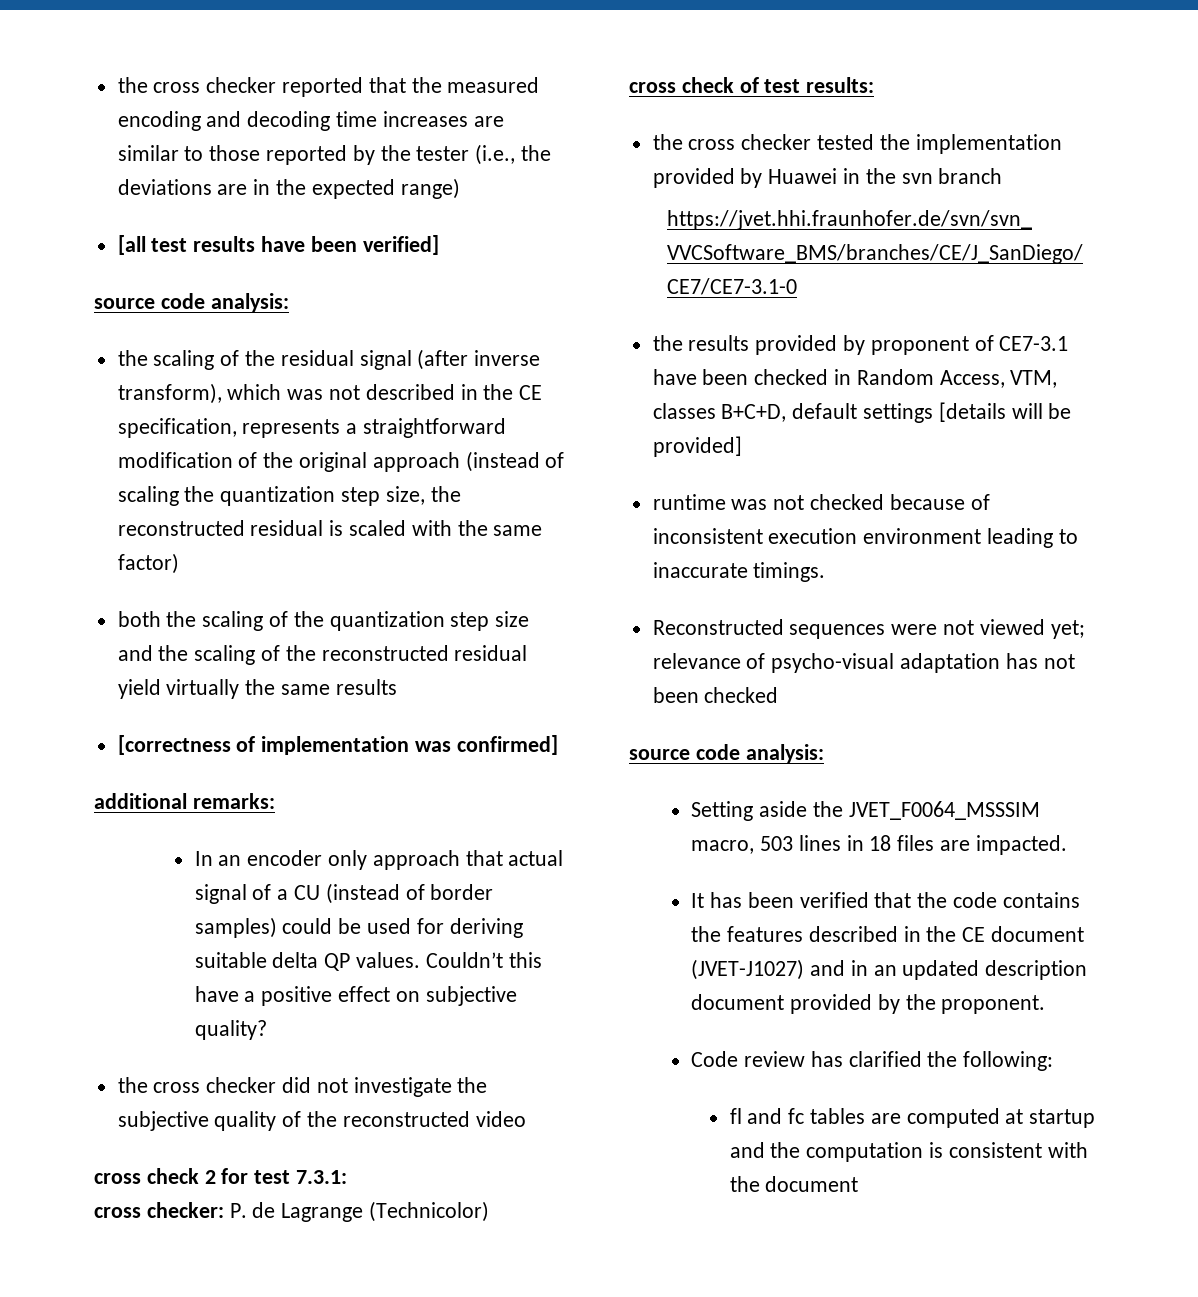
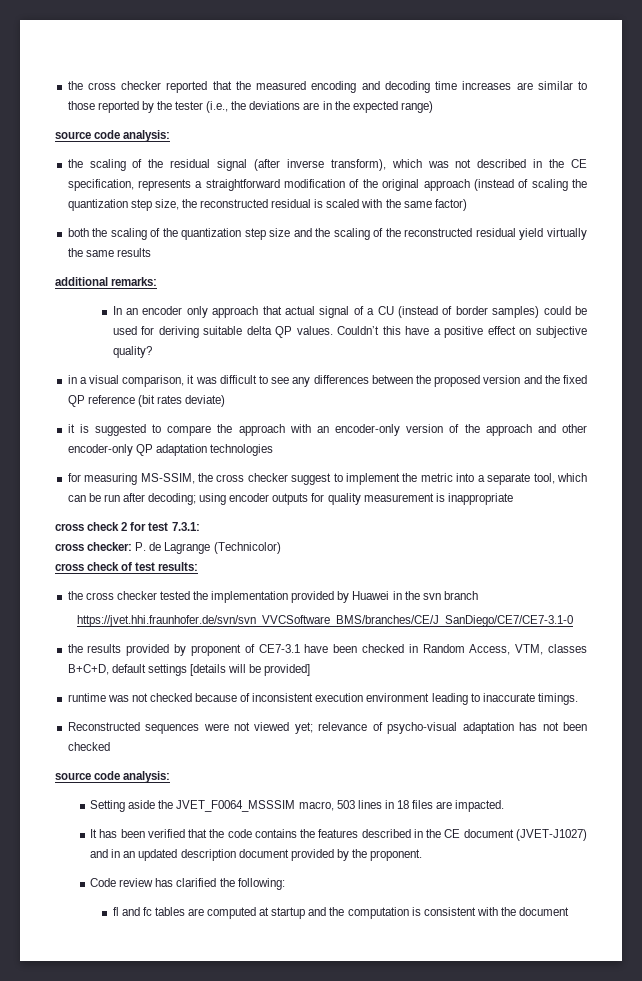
[117,235,439,255] // [all test results have been verified] -> (433, 107) none
[117,735,558,755] // [correctness of implementation was confirmed] -> (151, 252) none
[117,1077,488,1097] [117,1111,526,1131] the cross checker did not investigate the subjective quality of the reconstructed video -> [67,375,587,387] [67,395,226,407] [67,424,587,436] [67,444,273,456] [67,473,588,485] [67,493,513,505] in a visual comparison, it was difficult to see any differences between the proposed version and the fixed QP reference (bit rates deviate) // it is suggested to compare the approach with an encoder-only version of the approach and other encoder-only QP adaptation technologies // for measuring MS-SSIM, the cross checker suggest to implement the metric into a separate tool, which can be run after decoding; using encoder outputs for quality measurement is inappropriate

